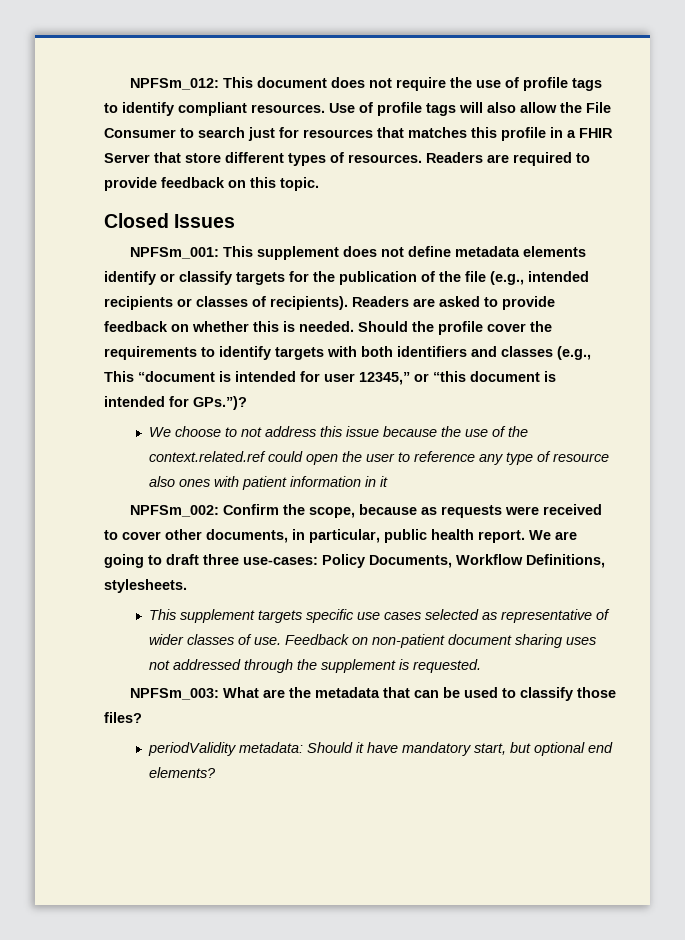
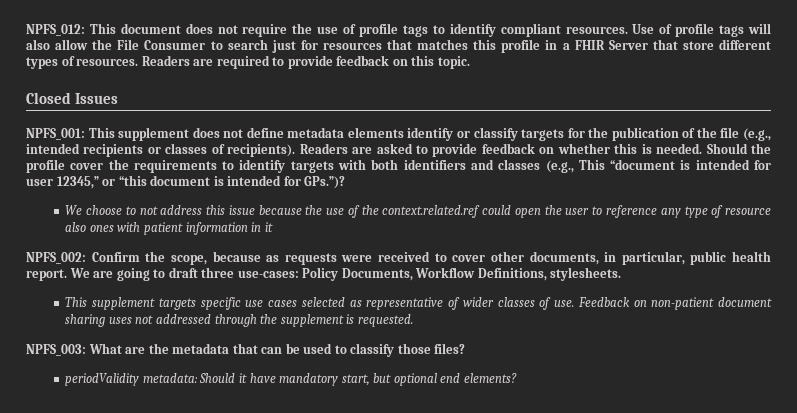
[130,78,220,90] NPFSm_012: -> [26,24,85,36] NPFS_012:
[130,247,220,259] NPFSm_001: -> [26,128,85,140] NPFS_001:
[130,505,220,517] NPFSm_002: -> [26,252,86,264] NPFS_002:
[130,688,220,700] NPFSm_003: -> [26,344,86,356] NPFS_003:

